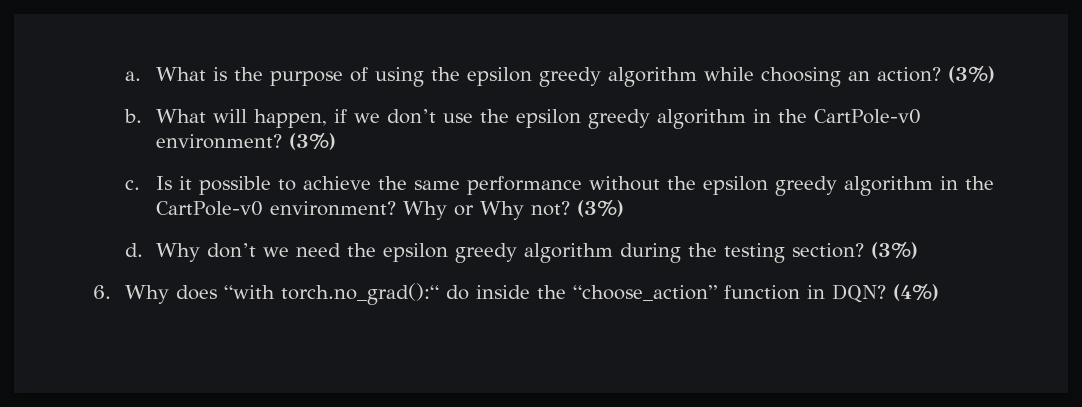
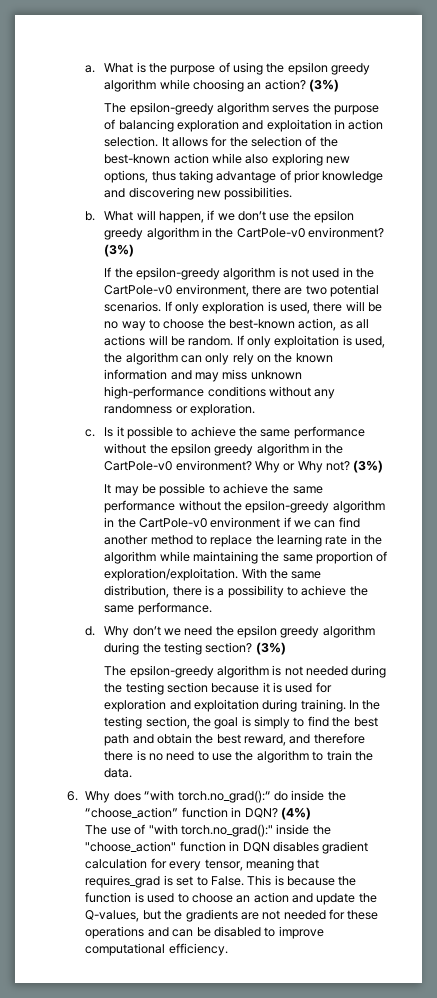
(996, 74) none -> [104,102,380,115] [104,119,384,132] [104,136,338,147] [104,153,351,166] [104,170,384,183] [104,187,293,200] // The epsilon-greedy algorithm serves the purpose of balancing exploration and exploitation in action selection. It allows for the selection of the best-known action while also exploring new options, thus taking advantage of prior knowledge and discovering new possibilities.
(337, 141) none -> [104,267,375,280] [104,284,380,297] [104,301,383,314] [104,318,370,331] [104,335,386,348] [104,352,333,365] [104,369,302,382] [104,386,336,399] [104,403,255,416] // If the epsilon-greedy algorithm is not used in the CartPole-v0 environment, there are two potential scenarios. If only exploration is used, there will be no way to choose the best-known action, as all actions will be random. If only exploitation is used, the algorithm can only rely on the known information and may miss unknown high-performance conditions without any randomness or exploration.
(625, 208) none -> [104,483,323,496] [104,500,385,513] [104,517,360,528] [104,534,383,547] [104,551,388,564] [104,568,322,581] [104,585,368,598] [104,602,212,615] // It may be possible to achieve the same performance without the epsilon-greedy algorithm in the CartPole-v0 environment if we can find another method to replace the learning rate in the algorithm while maintaining the same proportion of exploration/exploitation. With the same distribution, there is a possibility to achieve the same performance.
(919, 250) none -> [104,665,387,678] [104,682,332,695] [104,699,381,712] [104,716,378,729] [104,733,365,746] [104,750,373,763] [104,768,133,778] // The epsilon-greedy algorithm is not needed during the testing section because it is used for exploration and exploitation during training. In the testing section, the goal is simply to find the best path and obtain the best reward, and therefore there is no need to use the algorithm to train the data.
(939, 292) none -> [85,824,331,837] [85,841,369,854] [85,858,320,871] [85,875,357,888] [85,892,377,905] [85,909,379,922] [85,926,324,939] [85,943,228,956] // The use of "with torch.no_grad():" inside the "choose_action" function in DQN disables gradient calculation for every tensor, meaning that requires_grad is set to False. This is because the function is used to choose an action and update the Q-values, but the gradients are not needed for these operations and can be disabled to improve computational efficiency.

